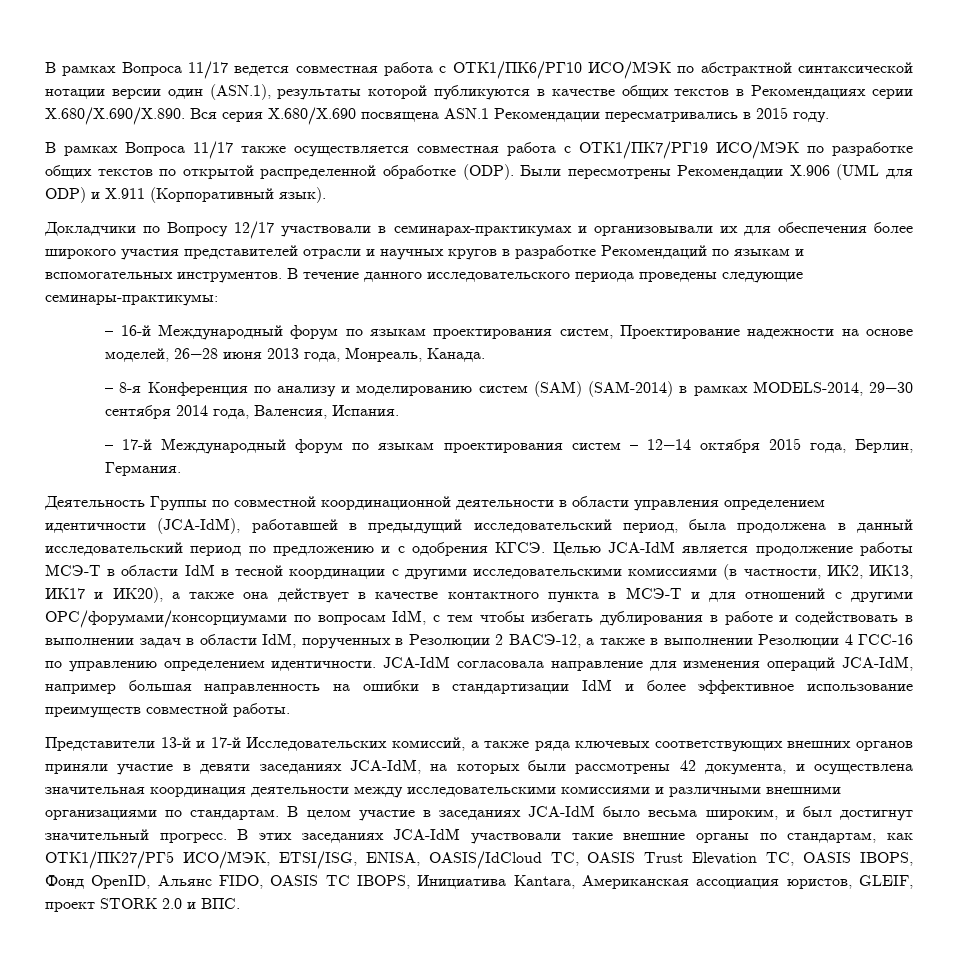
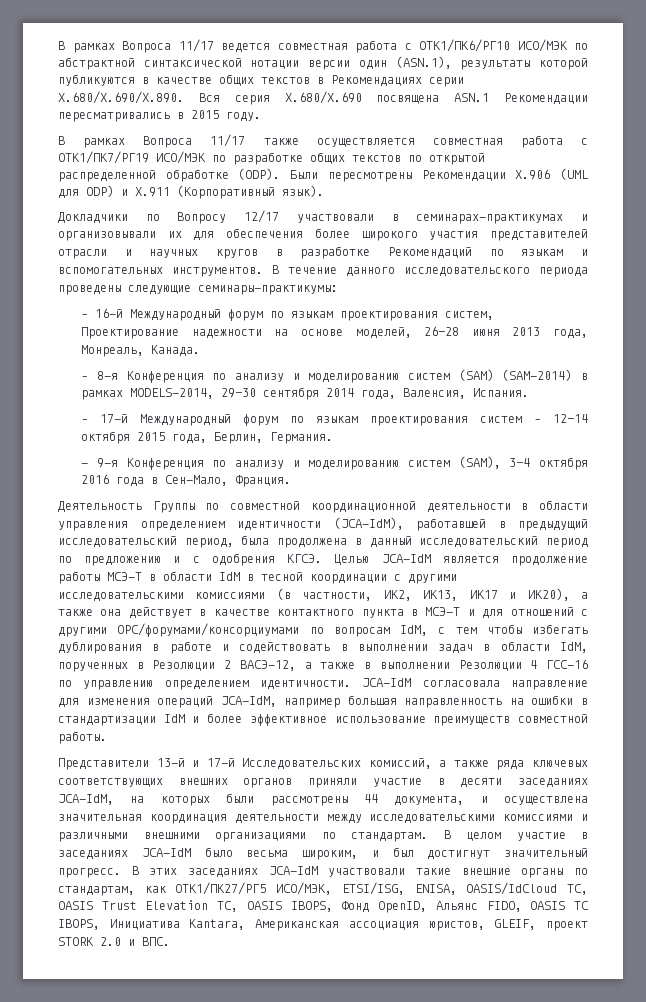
(182, 469) none -> [81,456,588,470] [81,474,292,487] // - 9-я Конференция по анализу и моделированию систем (SAM), 3−4 октября 2016 года в Сен-Мало, Франция.
[200,764,251,774] девяти -> [460,778,503,788] десяти
[679,760,696,771] 42 -> [363,794,378,803] 44

